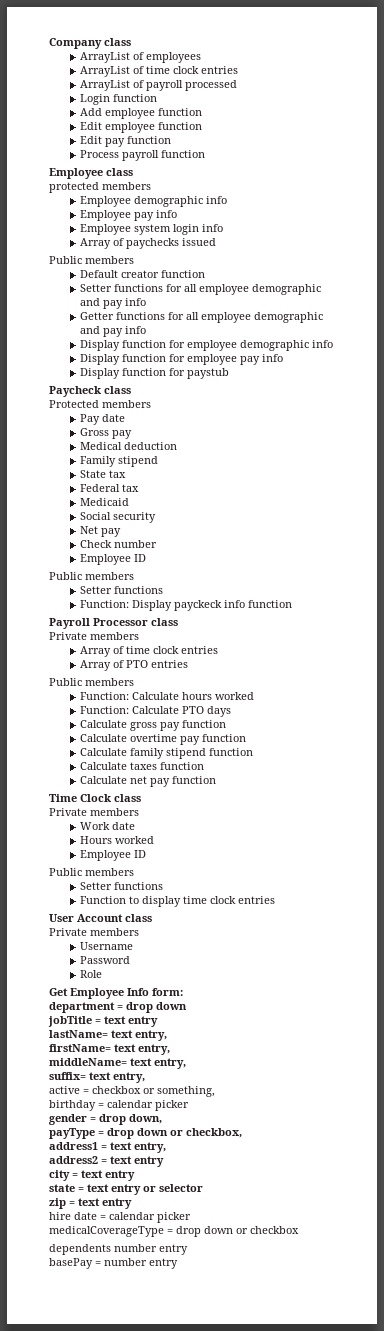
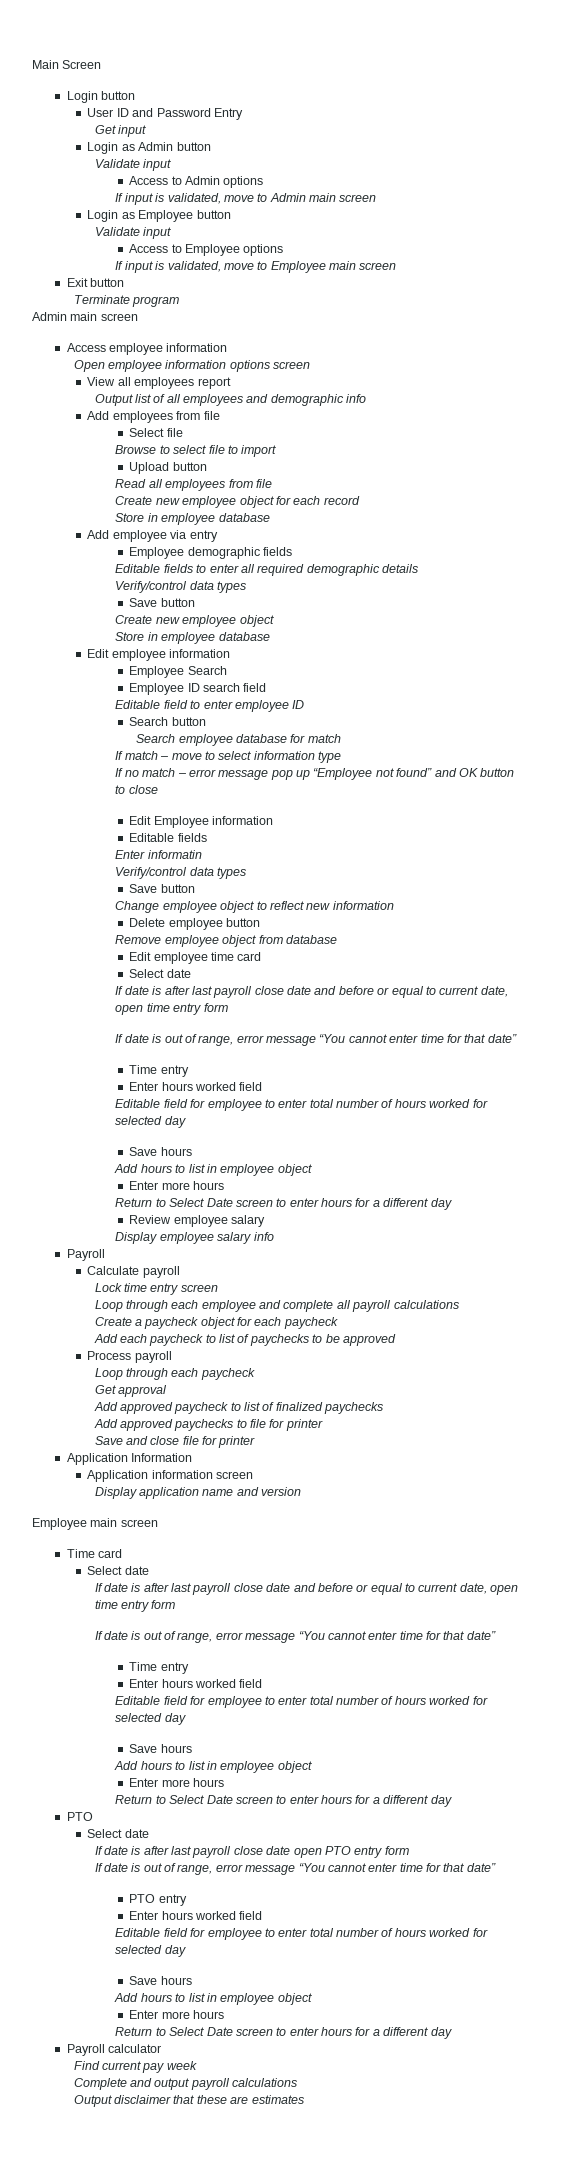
[49,38,131,49] [79,52,201,63] [79,66,238,77] [79,80,237,91] [79,94,157,105] [79,108,202,119] [79,122,202,133] [79,136,171,147] [79,150,205,161] [49,168,133,179] [49,182,151,193] [79,196,227,207] [79,210,177,221] [79,224,223,235] [79,238,216,249] [49,256,134,264] [79,270,205,278] [79,284,321,295] [79,298,146,309] [79,312,323,323] [79,326,146,337] [79,340,333,351] [79,354,283,365] [79,368,229,379] [49,386,131,397] [49,400,151,408] [79,414,125,425] [79,428,132,439] [79,442,177,450] [79,456,158,467] [79,470,126,478] [79,484,139,492] [79,498,129,506] [79,512,156,523] [79,526,121,537] [79,540,157,548] [79,554,146,565] [49,572,134,580] [79,586,163,594] [79,600,292,611] [49,618,178,629] [49,632,139,640] [79,646,218,657] [79,660,188,671] [49,678,134,686] [79,692,254,700] [79,706,231,717] [79,720,226,731] [79,734,246,745] [79,748,253,759] [79,762,204,770] [79,776,216,787] [49,794,141,802] [49,808,139,816] [79,822,135,830] [79,836,154,844] [79,850,146,861] [49,868,134,876] [79,882,163,890] [79,896,275,907] [49,914,152,922] [49,928,139,936] [79,942,133,950] [79,956,130,964] [79,970,102,978] [49,988,183,999] [49,1002,187,1013] [48,1016,158,1027] [49,1030,167,1041] [49,1044,170,1055] [49,1058,186,1069] [49,1072,145,1083] [49,1086,215,1097] [49,1100,189,1111] [49,1114,162,1125] [49,1128,242,1139] [49,1142,166,1153] [49,1156,164,1167] [49,1170,135,1181] [49,1184,203,1195] [49,1198,132,1209] [49,1212,191,1223] [49,1226,299,1237] [49,1244,188,1255] [49,1258,178,1269] Company class // ArrayList of employees // ArrayList of time clock entries // ArrayList of payroll processed // Login function // Add employee function // Edit employee function // Edit pay function // Process payroll function // Employee class // protected members // Employee demographic info // Employee pay info // Employee system login info // Array of paychecks issued // Public members // Default creator function // Setter functions for all employee demographic and pay info // Getter functions for all employee demographic and pay info // Display function for employee demographic info // Display function for employee pay info // Display function for paystub // Paycheck class // Protected members // Pay date // Gross pay // Medical deduction // Family stipend // State tax // Federal tax // Medicaid // Social security // Net pay // Check number // Employee ID // Public members // Setter functions // Function: Display payckeck info function // Payroll Processor class // Private members // Array of time clock entries // Array of PTO entries // Public members // Function: Calculate hours worked // Function: Calculate PTO days // Calculate gross pay function // Calculate overtime pay function // Calculate family stipend function // Calculate taxes function // Calculate net pay function // Time Clock class // Private members // Work date // Hours worked // Employee ID // Public members // Setter functions // Function to display time clock entries // User Account class // Private members // Username // Password // Role // Get Employee Info form: // department = drop down // jobTitle = text entry // lastName= text entry, // firstName= text entry, // middleName= text entry, // suffix= text entry, // active = checkbox or something, // birthday = calendar picker // gender = drop down, // payType = drop down or checkbox, // address1 = text entry, // address2 = text entry // city = text entry // state = text entry or selector // zip = text entry // hire date = calendar picker // medicalCoverageType = drop down or checkbox // dependents number entry // basePay = number entry -> [32,60,102,69] [66,91,135,103] [87,108,243,120] [94,125,146,137] [87,142,211,154] [94,159,171,171] [129,176,264,188] [115,193,377,205] [87,210,231,222] [94,227,171,239] [129,244,284,256] [115,261,397,273] [66,278,124,287] [73,295,180,307] [32,312,138,321] [66,343,228,355] [73,360,311,372] [87,377,231,389] [94,394,367,406] [87,411,220,423] [129,428,183,437] [115,445,277,457] [129,462,207,474] [115,479,272,491] [115,496,360,508] [115,513,270,525] [87,530,218,542] [129,547,292,559] [115,564,419,576] [115,581,247,593] [129,598,195,607] [115,615,274,627] [115,632,270,644] [87,649,231,661] [129,666,227,678] [129,683,267,695] [115,700,305,712] [129,717,206,726] [136,734,341,746] [115,751,342,763] [115,768,515,780] [115,785,158,794] [129,816,273,828] [129,833,207,842] [115,850,202,859] [115,867,247,879] [129,884,195,893] [115,901,394,913] [129,918,260,930] [115,935,337,947] [129,952,262,964] [129,969,191,978] [115,986,508,998] [115,1003,228,1015] [115,1034,517,1046] [129,1065,189,1077] [129,1082,263,1091] [115,1099,488,1111] [115,1116,186,1128] [129,1147,192,1156] [114,1164,312,1176] [129,1181,224,1190] [115,1198,452,1210] [129,1215,265,1227] [115,1232,274,1244] [66,1249,105,1261] [87,1266,180,1278] [94,1283,218,1295] [94,1300,459,1312] [94,1317,338,1329] [93,1334,396,1346] [87,1351,172,1363] [94,1368,255,1380] [94,1385,167,1397] [93,1402,384,1414] [93,1419,323,1431] [94,1436,256,1448] [66,1453,192,1465] [87,1470,254,1482] [94,1487,302,1499] [32,1518,158,1530] [66,1549,122,1558] [87,1566,149,1575] [94,1583,519,1595] [94,1600,176,1612] [94,1631,496,1643] [129,1662,189,1674] [129,1679,263,1688] [115,1696,488,1708] [115,1713,186,1725] [129,1744,192,1753] [114,1761,312,1773] [129,1778,224,1787] [115,1795,452,1807] [66,1812,93,1821] [87,1829,149,1838] [94,1846,409,1858] [94,1863,496,1875] [129,1894,187,1906] [129,1911,263,1920] [115,1928,488,1940] [115,1945,186,1957] [129,1976,192,1985] [114,1993,312,2005] [129,2010,224,2019] [115,2027,452,2039] [66,2044,161,2056] [73,2061,197,2073] [73,2078,298,2090] [73,2095,304,2107] Main Screen // Login button // User ID and Password Entry // Get input // Login as Admin button // Validate input // Access to Admin options // If input is validated, move to Admin main screen // Login as Employee button // Validate input // Access to Employee options // If input is validated, move to Employee main screen // Exit button // Terminate program // Admin main screen // Access employee information // Open employee information options screen // View all employees report // Output list of all employees and demographic info // Add employees from file // Select file // Browse to select file to import // Upload button // Read all employees from file // Create new employee object for each record // Store in employee database // Add employee via entry // Employee demographic fields // Editable fields to enter all required demographic details // Verify/control data types // Save button // Create new employee object // Store in employee database // Edit employee information // Employee Search // Employee ID search field // Editable field to enter employee ID // Search button // Search employee database for match // If match – move to select information type // If no match – error message pop up “Employee not found” and OK button to close // Edit Employee information // Editable fields // Enter informatin // Verify/control data types // Save button // Change employee object to reflect new information // Delete employee button // Remove employee object from database // Edit employee time card // Select date // If date is after last payroll close date and before or equal to current date, open time entry form // If date is out of range, error message “You cannot enter time for that date” // Time entry // Enter hours worked field // Editable field for employee to enter total number of hours worked for selected day // Save hours // Add hours to list in employee object // Enter more hours // Return to Select Date screen to enter hours for a different day // Review employee salary // Display employee salary info // Payroll // Calculate payroll // Lock time entry screen // Loop through each employee and complete all payroll calculations // Create a paycheck object for each paycheck // Add each paycheck to list of paychecks to be approved // Process payroll // Loop through each paycheck // Get approval // Add approved paycheck to list of finalized paychecks // Add approved paychecks to file for printer // Save and close file for printer // Application Information // Application information screen // Display application name and version // Employee main screen // Time card // Select date // If date is after last payroll close date and before or equal to current date, open time entry form // If date is out of range, error message “You cannot enter time for that date” // Time entry // Enter hours worked field // Editable field for employee to enter total number of hours worked for selected day // Save hours // Add hours to list in employee object // Enter more hours // Return to Select Date screen to enter hours for a different day // PTO // Select date // If date is after last payroll close date open PTO entry form // If date is out of range, error message “You cannot enter time for that date” // PTO entry // Enter hours worked field // Editable field for employee to enter total number of hours worked for selected day // Save hours // Add hours to list in employee object // Enter more hours // Return to Select Date screen to enter hours for a different day // Payroll calculator // Find current pay week // Complete and output payroll calculations // Output disclaimer that these are estimates

